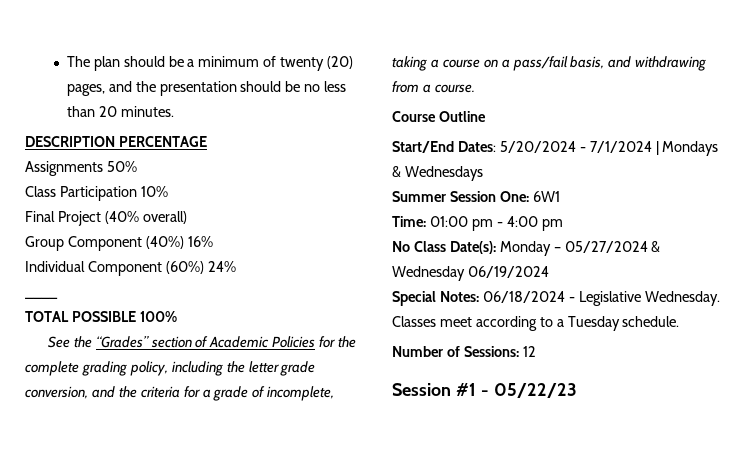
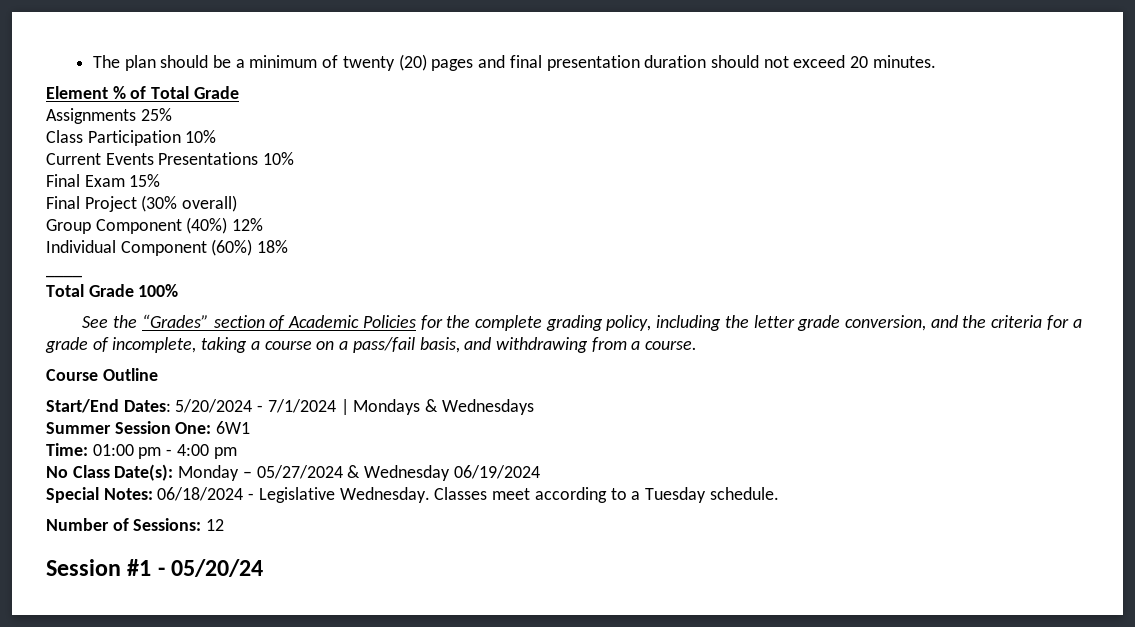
[66,81,347,96] [66,106,174,117] [25,136,207,147] pages, and the presentation should be no less than 20 minutes. // DESCRIPTION PERCENTAGE -> [431,55,936,71] [46,86,239,99] pages and final presentation duration should not exceed 20 minutes. // Element % of Total Grade
[106,161,137,172] 50% -> [140,108,172,121] 25%
(168, 191) none -> [46,152,295,165] [46,174,161,187] // Current Events Presentations 10% // Final Exam 15%
[104,211,139,224] (40% -> [141,195,178,212] (30%
[187,236,213,247] 16% -> [232,218,264,231] 12%
[207,261,236,272] 24% -> [257,240,289,253] 18%
[25,311,136,322] TOTAL POSSIBLE -> [46,284,134,297] Total Grade
[493,383,577,398] 05/22/23 -> [171,559,264,577] 05/20/24

